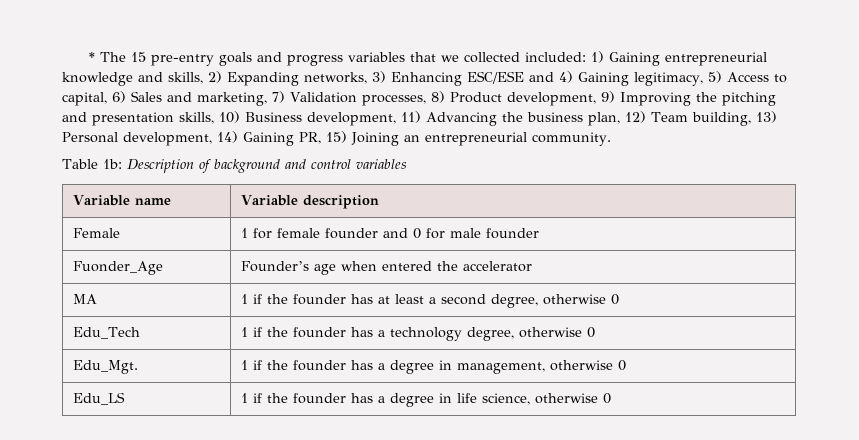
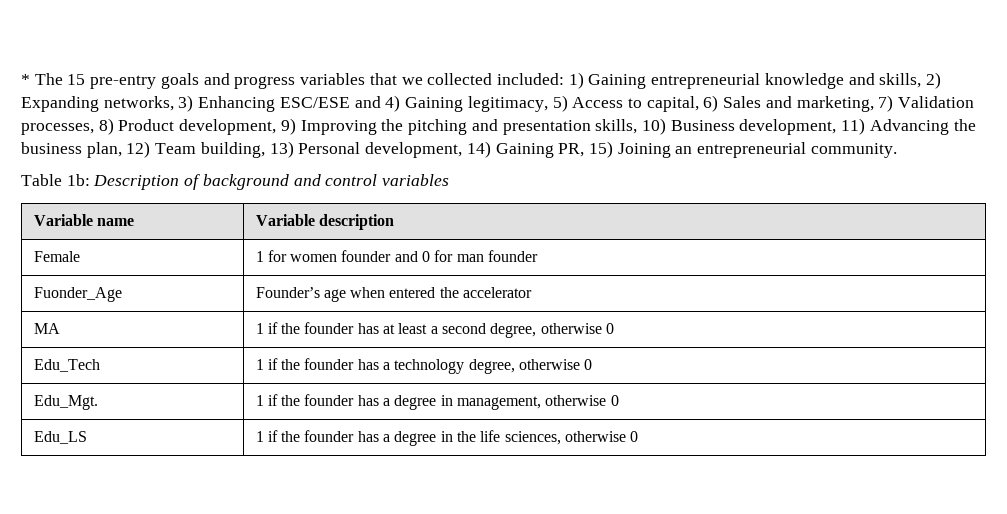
[277,228,321,238] female -> [290,254,338,262] women
[450,228,482,238] male -> [456,254,484,262] man
[457,393,531,405] life science, -> [457,430,561,445] the life sciences,

